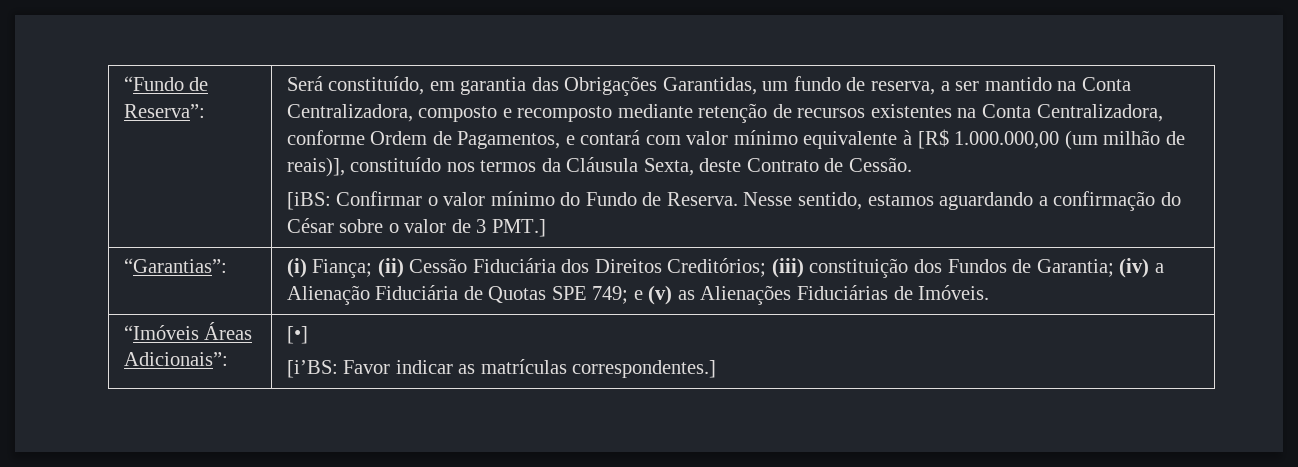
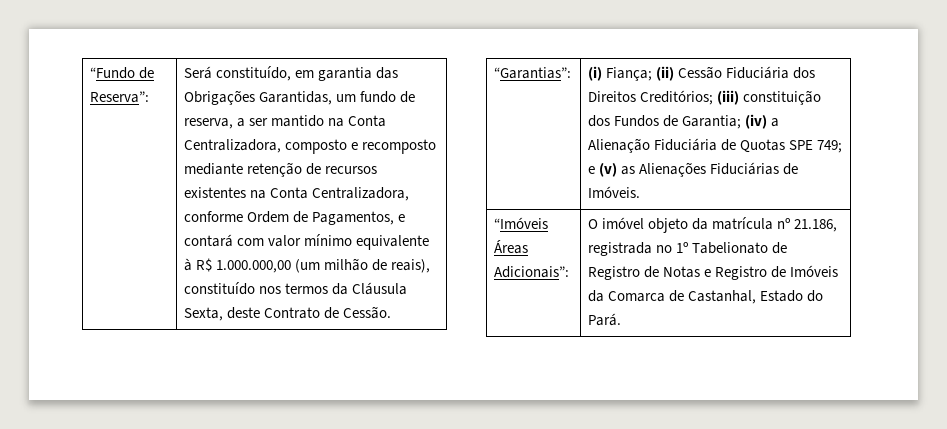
[917,129,949,149] [R$ -> [196,258,213,272] R$
[286,157,345,177] reais)], -> [391,259,431,273] reais),
[286,191,1181,211] [286,218,546,237] // [iBS: Confirmar o valor mínimo do Fundo de Reserva. Nesse sentido, estamos aguardando a confirmação do César sobre o valor de 3 PMT.] -> (392, 312) none
[286,326,308,344] [286,359,717,378] [•] // [i’BS: Favor indicar as matrículas correspondentes.] -> [588,217,838,233] [588,242,788,256] [588,265,839,280] [588,290,824,304] [588,313,622,326] O imóvel objeto da matrícula nº 21.186, registrada no 1º Tabelionato de Registro de Notas e Registro de Imóveis da Comarca de Castanhal, Estado do Pará.

